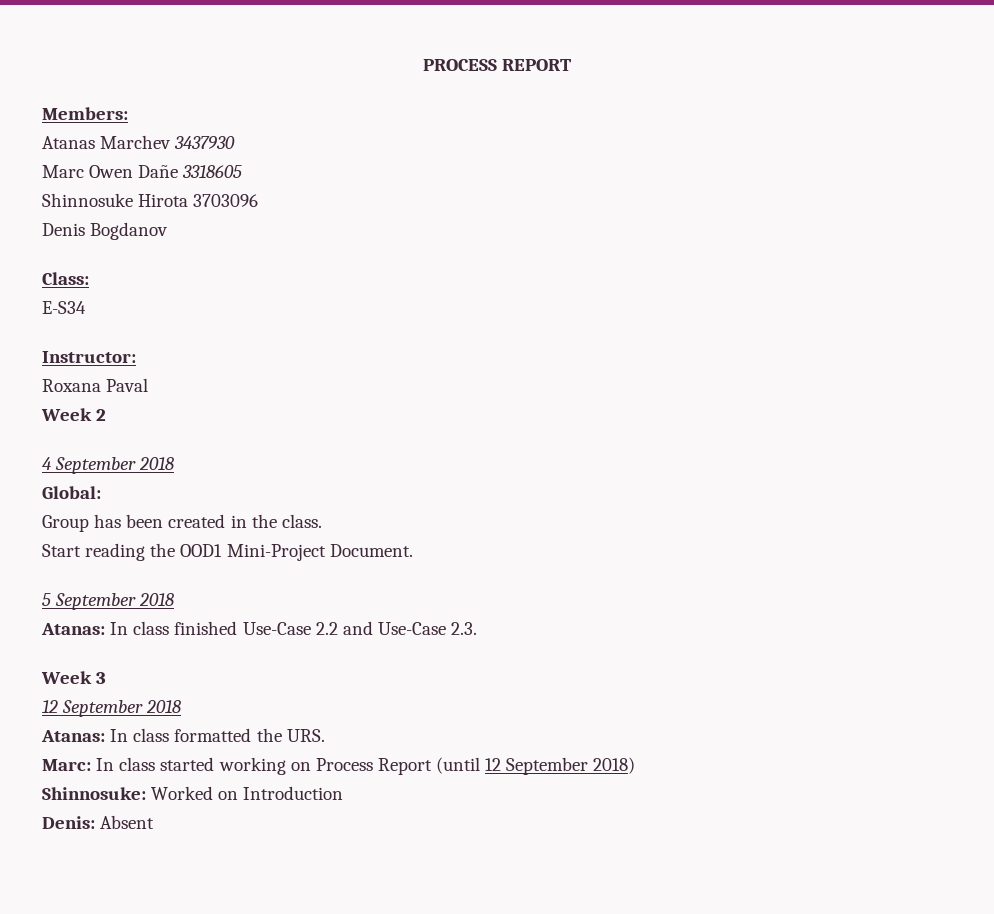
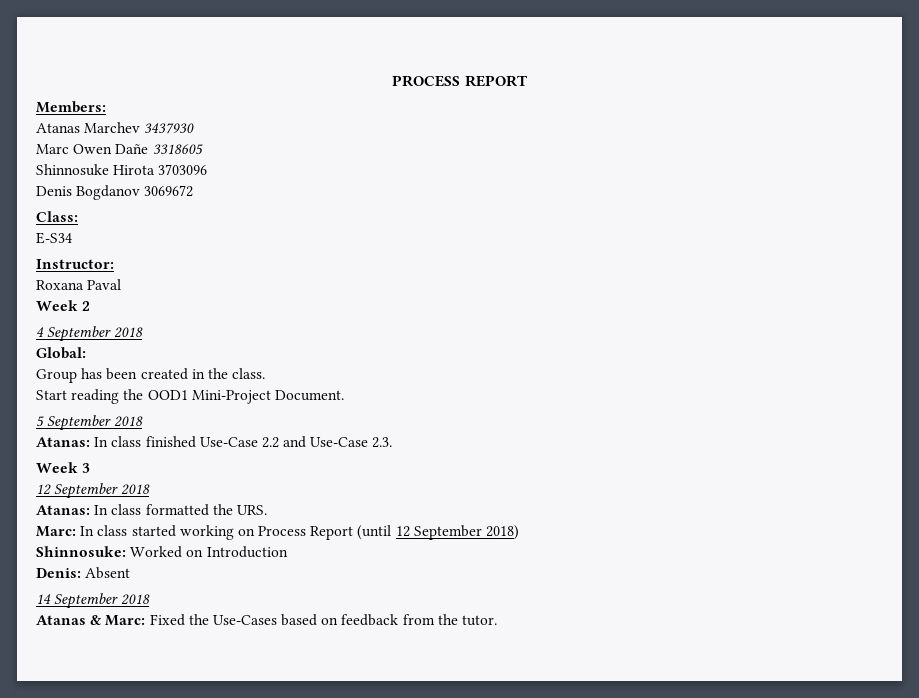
(169, 231) none -> [144,185,194,197] 3069672
(155, 822) none -> [36,593,151,609] [36,614,498,626] // 14 September 2018 // Atanas & Marc: Fixed the Use-Cases based on feedback from the tutor.

